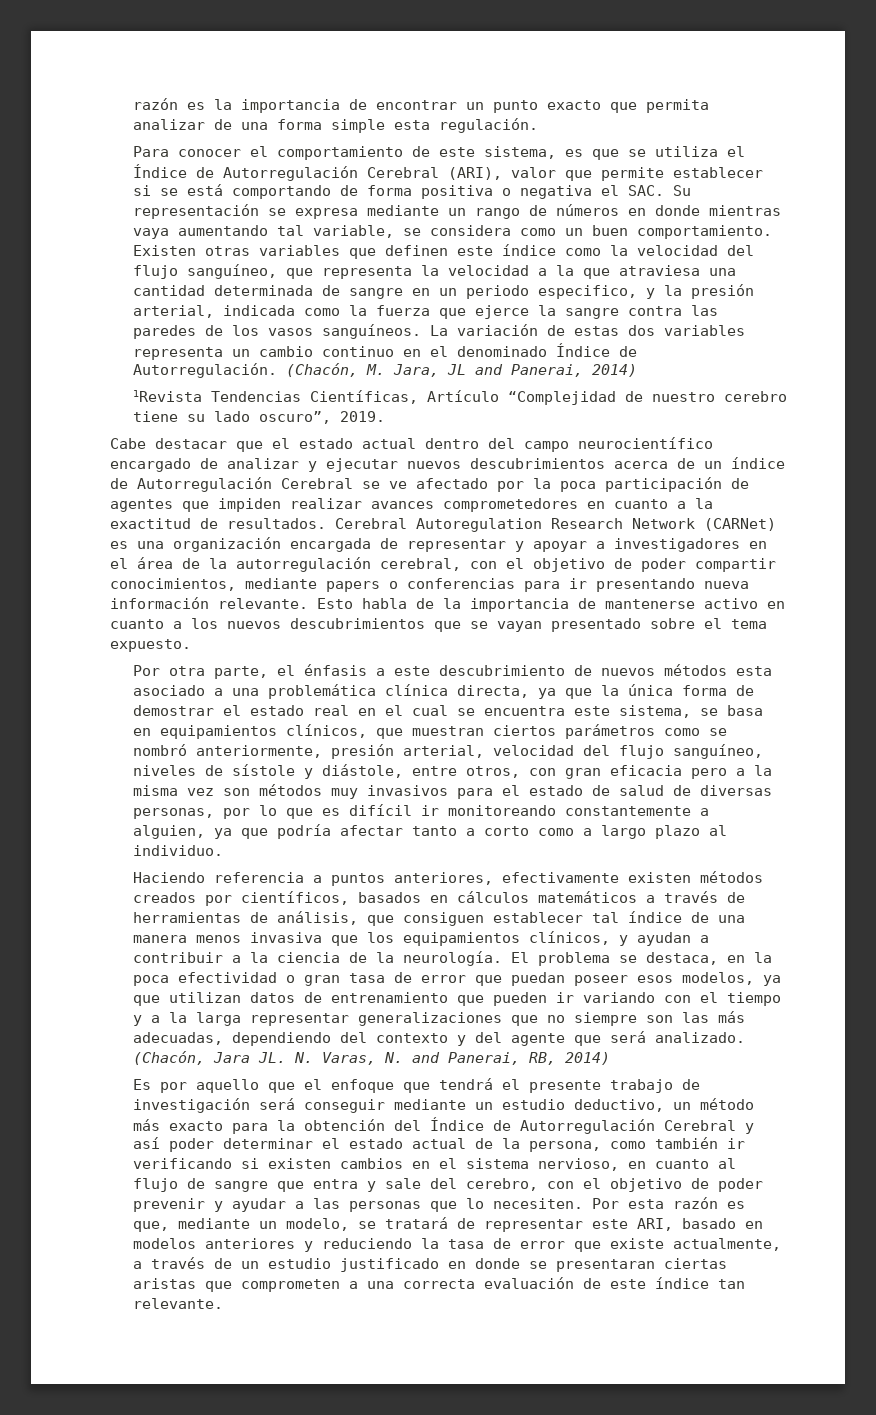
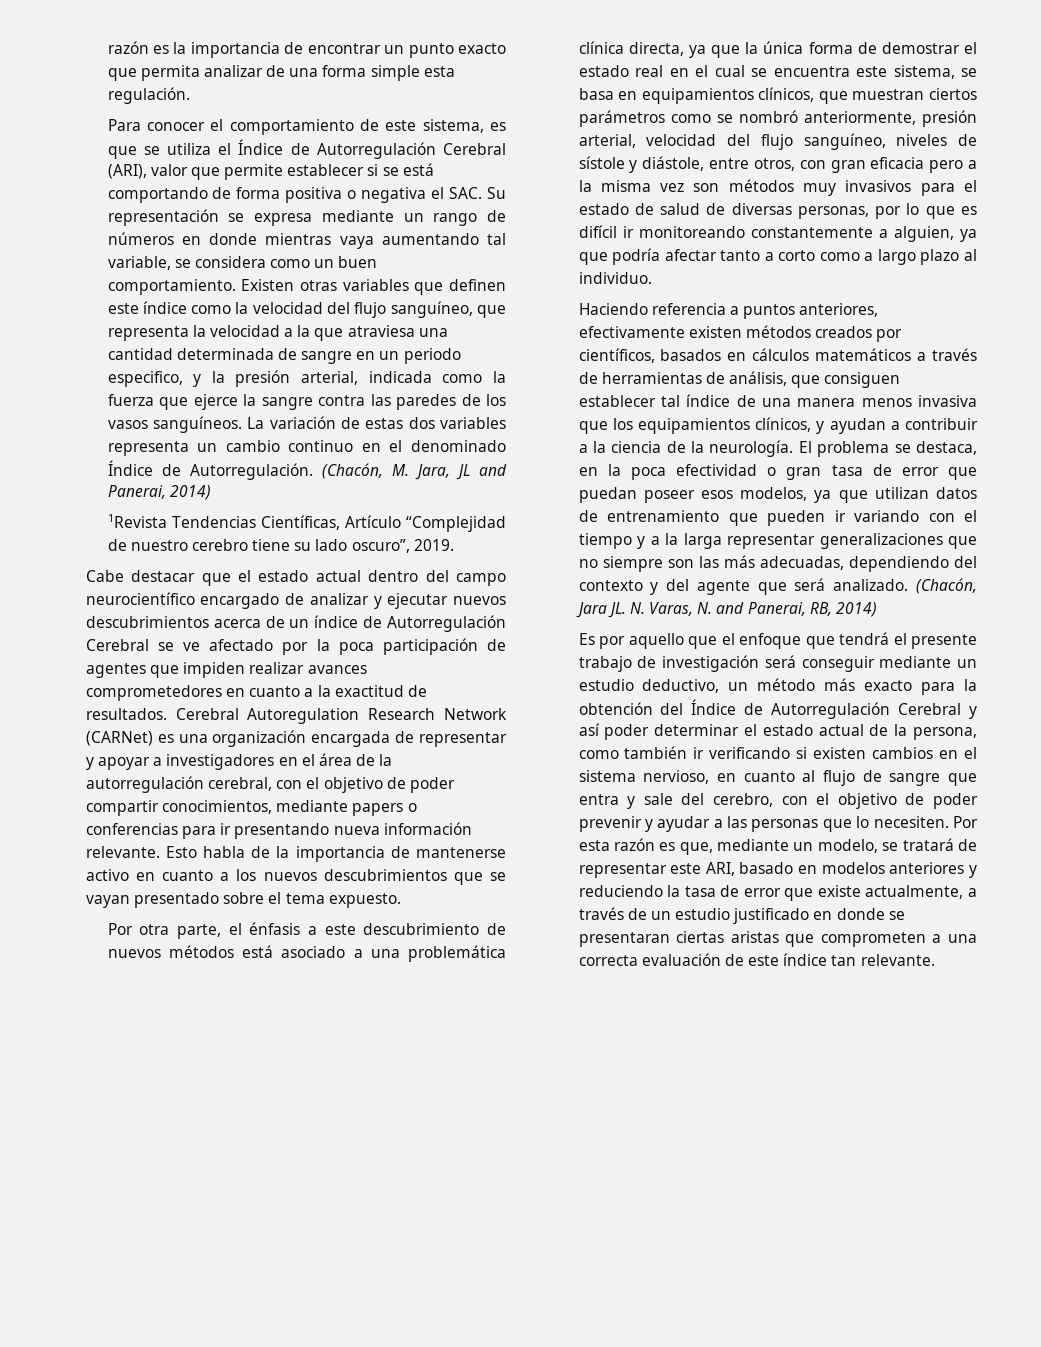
[736,666,773,676] esta -> [242,945,274,958] está

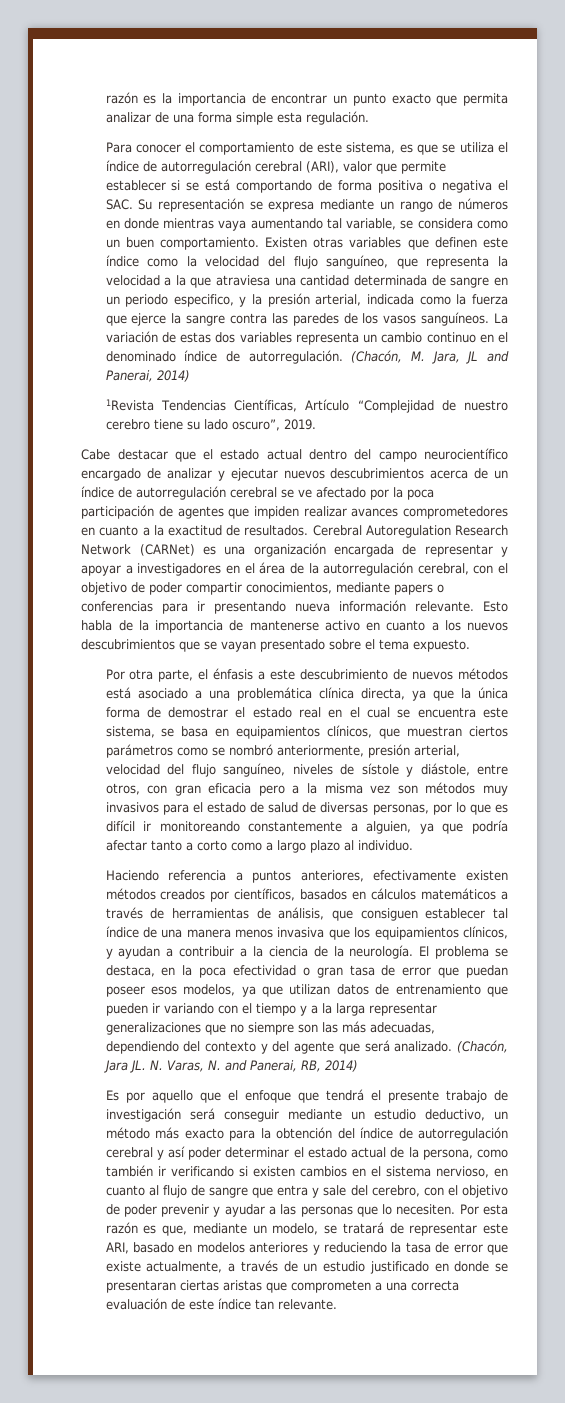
[238,139,506,159] Índice de Autorregulación Cerebral -> [105,160,302,174] índice de autorregulación cerebral
[107,460,313,480] Índice de Autorregulación. -> [184,350,343,364] índice de autorregulación.
[387,615,506,632] [85,639,149,651] Autorregulación Cerebral -> [136,486,278,500] autorregulación cerebral
[691,699,962,719] Índice de Autorregulación Cerebral -> [360,1127,508,1141] [105,1147,153,1158] índice de autorregulación cerebral

